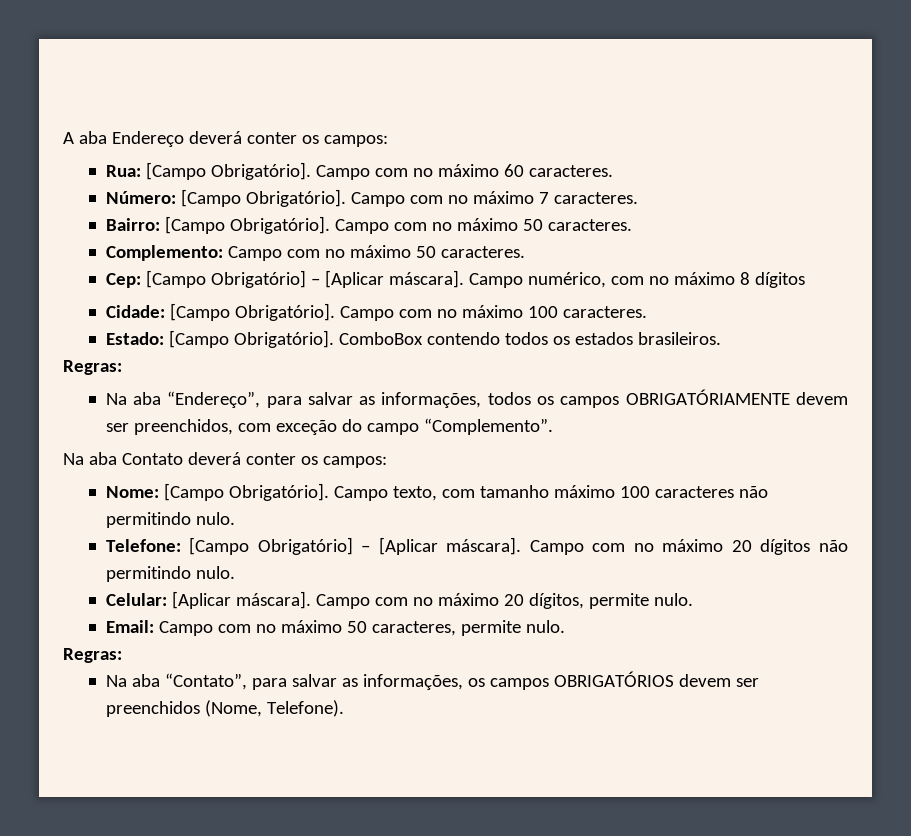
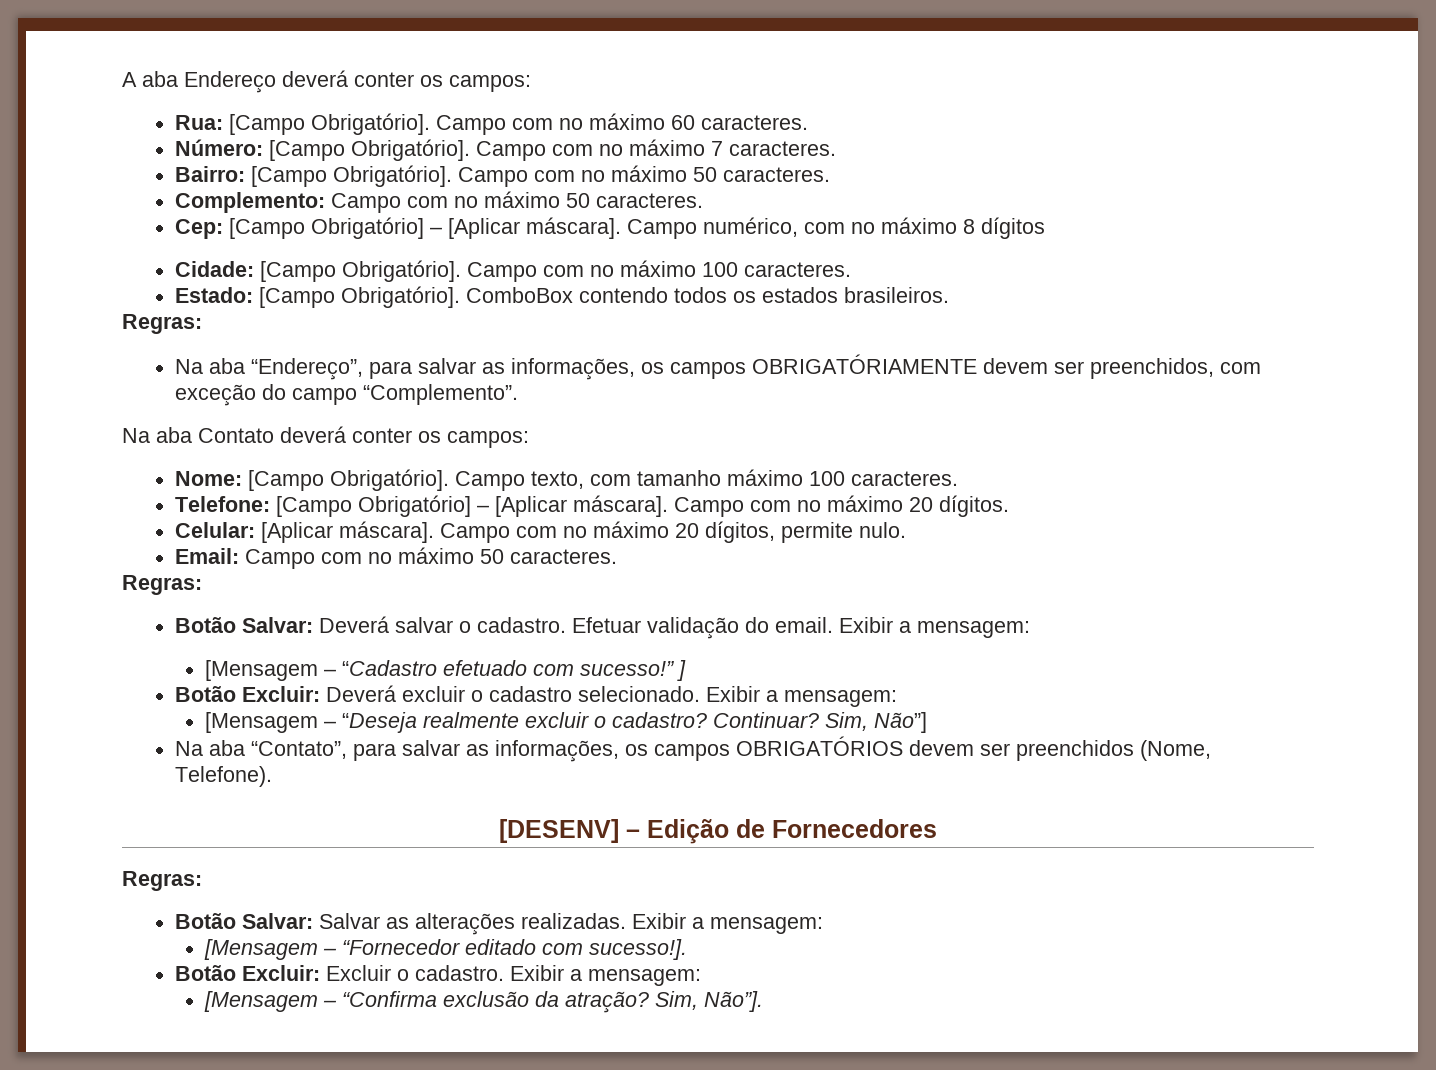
[487,392,531,405] todos -> (636, 369) none
[654,486,768,498] [105,512,235,528] caracteres não permitindo nulo. -> [851,471,959,486] caracteres.
[760,539,848,555] [105,566,235,582] dígitos não permitindo nulo. -> [939,495,1010,517] dígitos.
[371,620,565,636] [63,648,122,663] caracteres, permite nulo. // Regras: -> [510,549,618,564] [122,575,202,595] [175,616,1031,639] [204,660,686,681] [175,685,898,707] [204,712,927,733] caracteres. // Regras: // Botão Salvar: Deverá salvar o cadastro. Efetuar validação do email. Exibir a mensagem: // [Mensagem – “Cadastro efetuado com sucesso!” ] // Botão Excluir: Deverá excluir o cadastro selecionado. Exibir a mensagem: // [Mensagem – “Deseja realmente excluir o cadastro? Continuar? Sim, Não”]
(344, 708) none -> [499,819,937,844] [122,871,202,891] [175,913,824,935] [203,939,687,960] [175,965,702,986] [203,991,763,1013] // [DESENV] – Edição de Fornecedores // Regras: // Botão Salvar: Salvar as alterações realizadas. Exibir a mensagem: // [Mensagem – “Fornecedor editado com sucesso!]. // Botão Excluir: Excluir o cadastro. Exibir a mensagem: // [Mensagem – “Confirma exclusão da atração? Sim, Não”].

